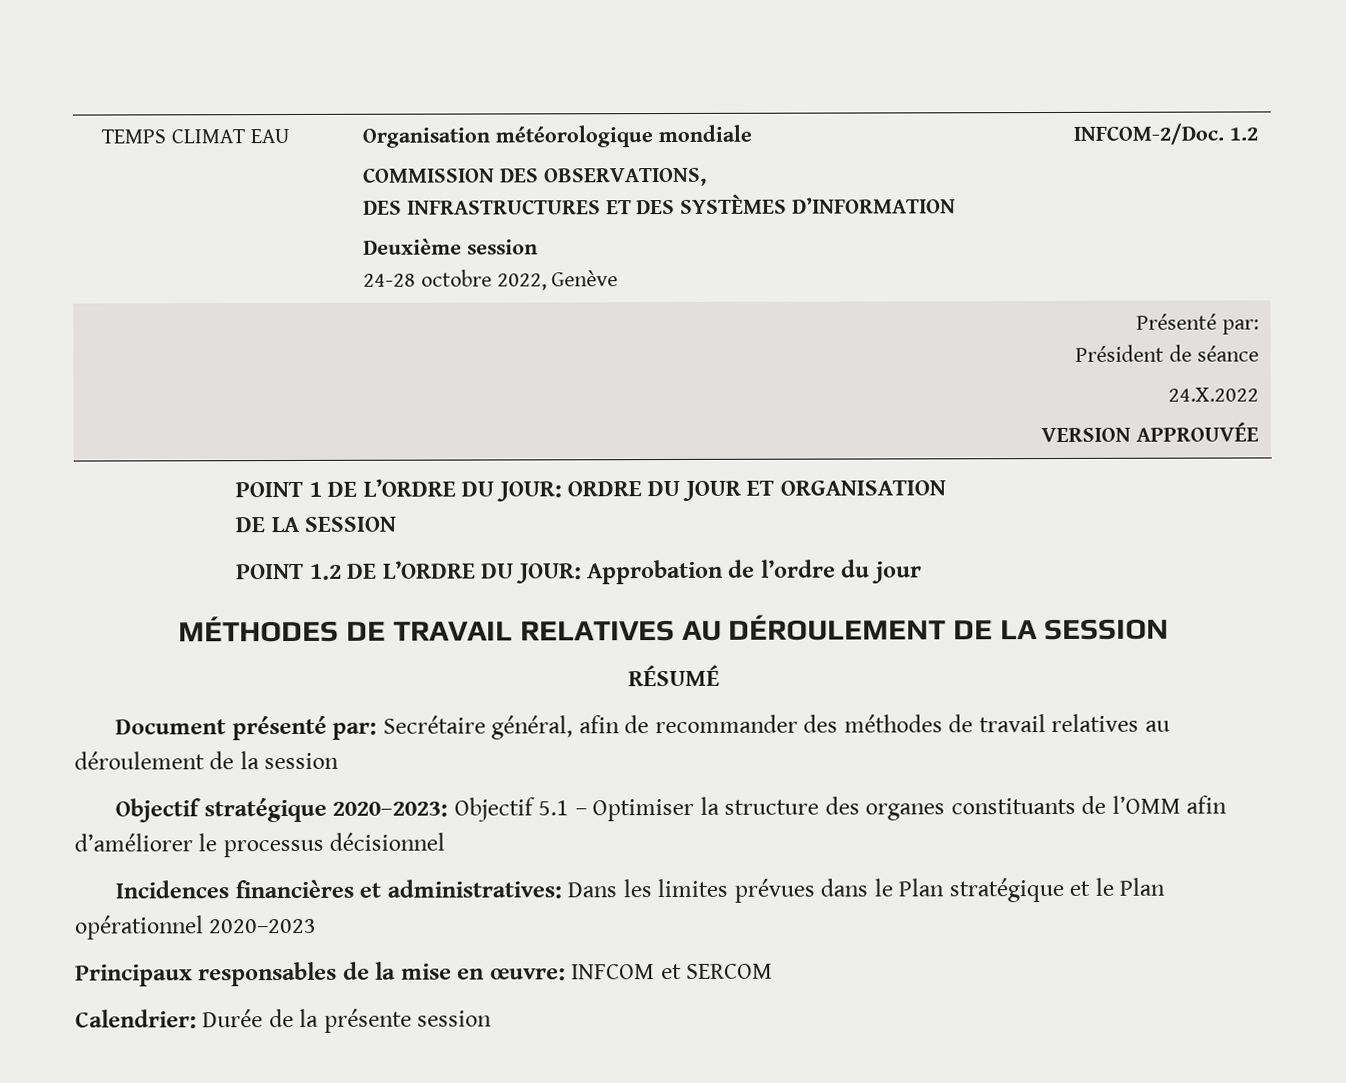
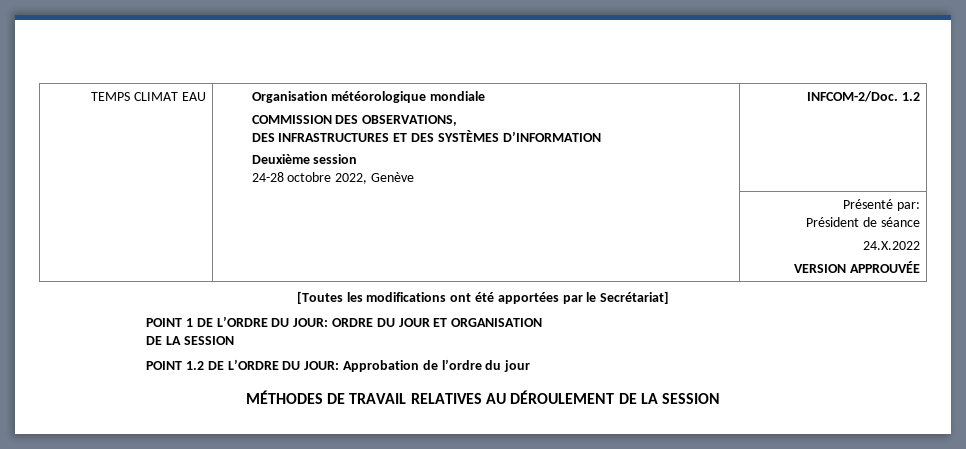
(1259, 431) none -> [296,291,670,304] // [Toutes les modifications ont été apportées par le Secrétariat]
[627,664,720,687] [115,713,1170,741] [74,751,340,770] [115,795,1228,823] [74,832,446,858] [115,877,1166,903] [74,915,318,940] [75,961,774,987] [75,1008,493,1033] // RÉSUMÉ // Document présenté par: Secrétaire général, afin de recommander des méthodes de travail relatives au déroulement de la session // Objectif stratégique 2020–2023: Objectif 5.1 – Optimiser la structure des organes constituants de l’OMM afin d’améliorer le processus décisionnel // Incidences financières et administratives: Dans les limites prévues dans le Plan stratégique et le Plan opérationnel 2020–2023 // Principaux responsables de la mise en œuvre: INFCOM et SERCOM // Calendrier: Durée de la présente session -> (721, 398) none

